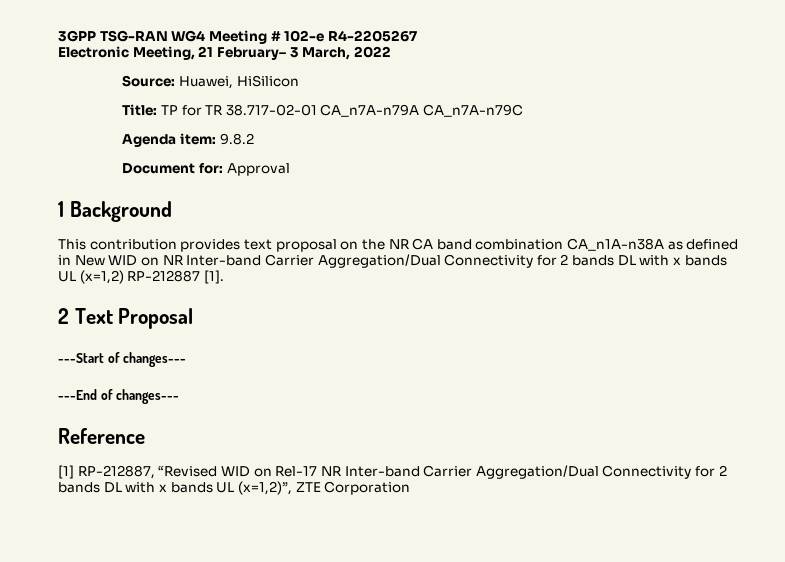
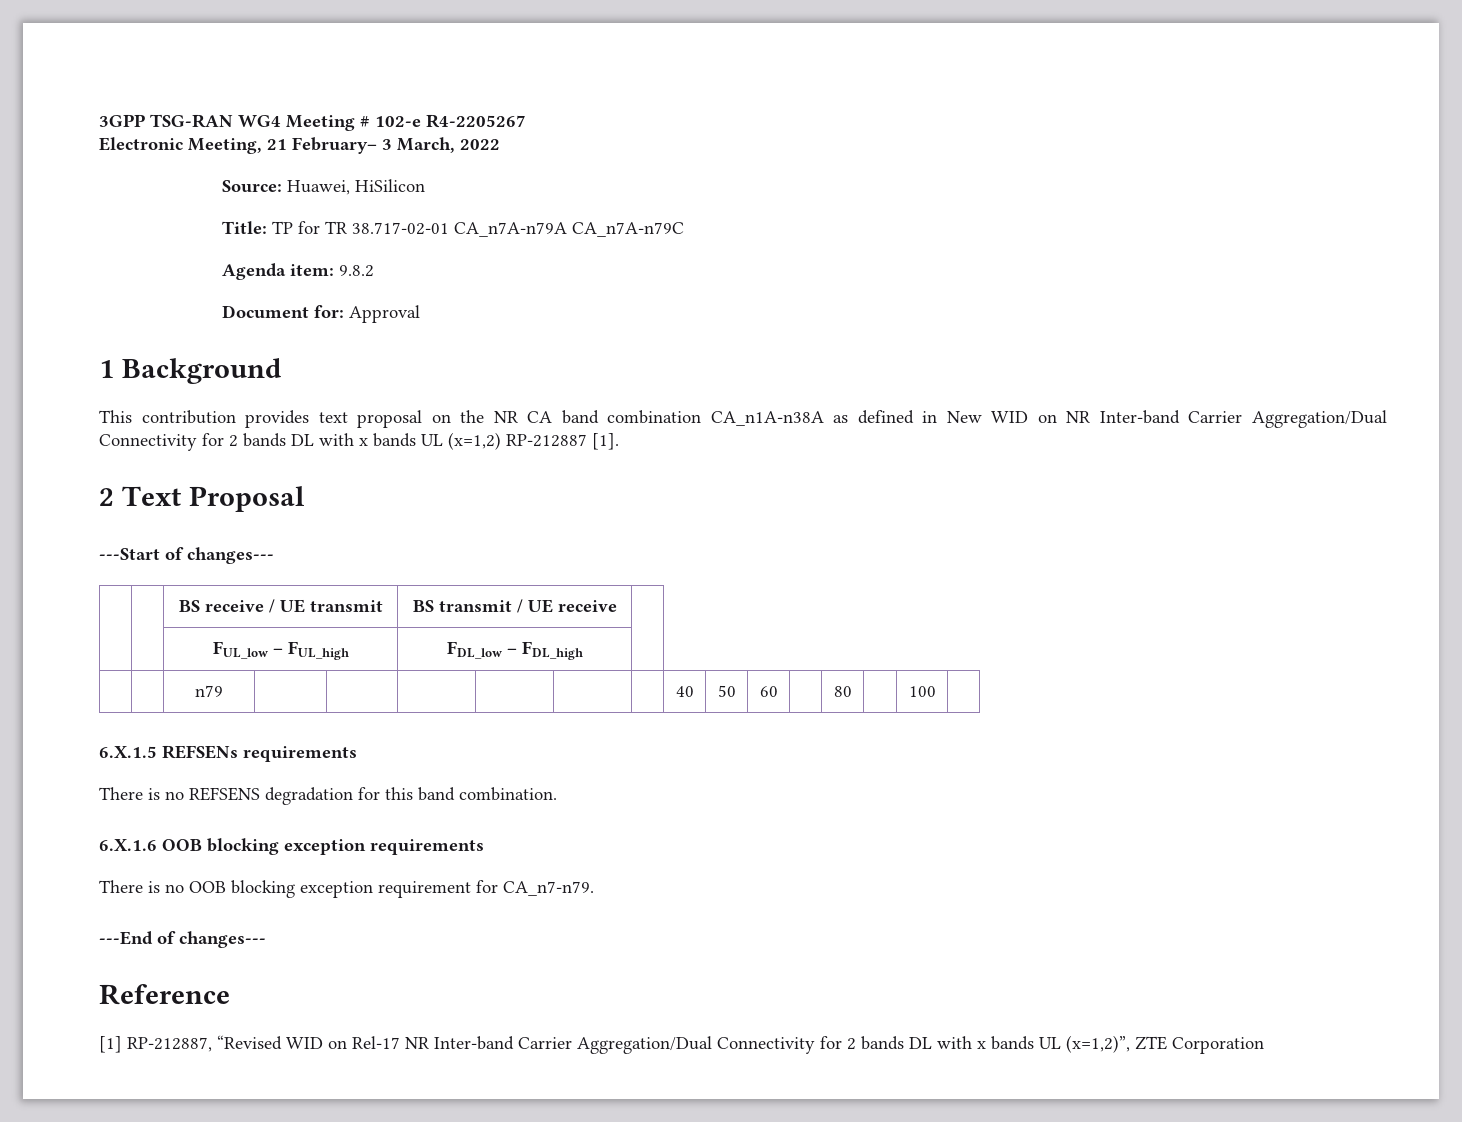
(187, 359) none -> [178,599,383,613] [412,599,617,613] [212,641,349,660] [446,641,583,660] [195,685,223,697] [675,686,694,697] [717,685,736,697] [759,686,778,697] [833,686,852,697] [908,686,936,697] [99,745,357,762] [99,787,557,805] [99,838,484,855] [99,880,594,898] // | | BS receive / UE transmit | BS transmit / UE receive | // | | FUL_low – FUL_high | FDL_low – FDL_high | // | | n79 | | | | | | | 40 | 50 | 60 | | 80 | | 100 | // 6.X.1.5 REFSENs requirements // There is no REFSENS degradation for this band combination. // 6.X.1.6 OOB blocking exception requirements // There is no OOB blocking exception requirement for CA_n7-n79.

